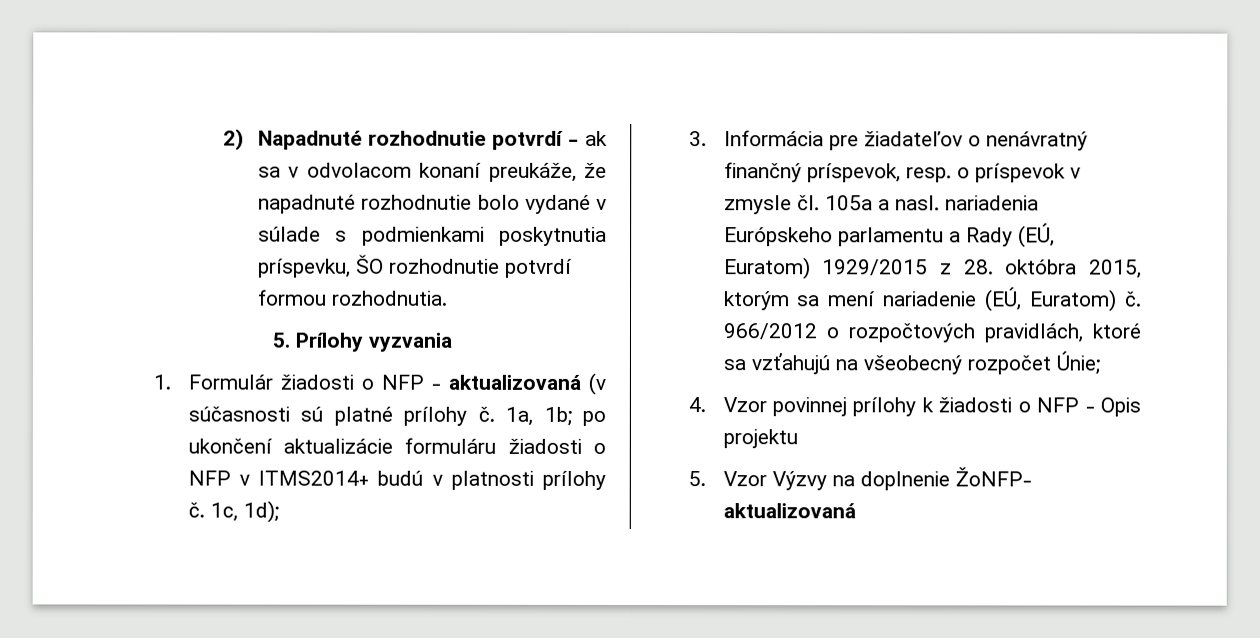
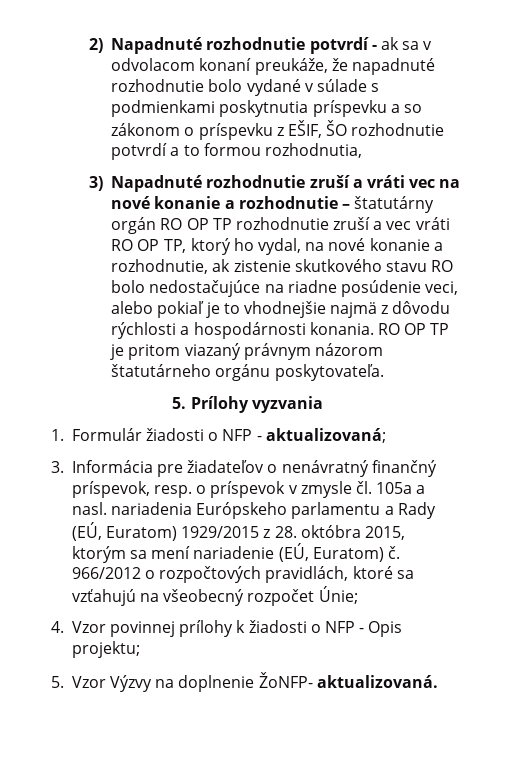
[258,254,574,278] [258,289,449,306] príspevku, ŠO rozhodnutie potvrdí formou rozhodnutia. -> [312,100,422,117] [111,120,445,140] [111,143,362,160] [89,175,461,192] [111,196,435,213] [111,217,450,234] [111,238,443,255] [111,259,454,274] [111,280,459,297] [111,301,451,318] [111,322,450,339] [110,343,383,360] [111,364,384,381] príspevku a so zákonom o príspevku z EŠIF, ŠO rozhodnutie potvrdí a to formou rozhodnutia, // 3) Napadnuté rozhodnutie zruší a vráti vec na nové konanie a rozhodnutie – štatutárny orgán RO OP TP rozhodnutie zruší a vec vráti RO OP TP, ktorý ho vydal, na nové konanie a rozhodnutie, ak zistenie skutkového stavu RO bolo nedostačujúce na riadne posúdenie veci, alebo pokiaľ je to vhodnejšie najmä z dôvodu rýchlosti a hospodárnosti konania. RO OP TP je pritom viazaný právnym názorom štatutárneho orgánu poskytovateľa.
[447,372,606,395] [187,406,606,426] [187,437,606,454] [187,470,606,490] [187,500,279,523] aktualizovaná (v súčasnosti sú platné prílohy č. 1a, 1b; po ukončení aktualizácie formuláru žiadosti o NFP v ITMS2014+ budú v platnosti prílohy č. 1c, 1d); -> [265,428,386,443] aktualizovaná;
[722,429,798,449] projektu -> [71,641,140,658] projektu;
[722,503,856,519] aktualizovaná -> [316,675,438,688] aktualizovaná.

